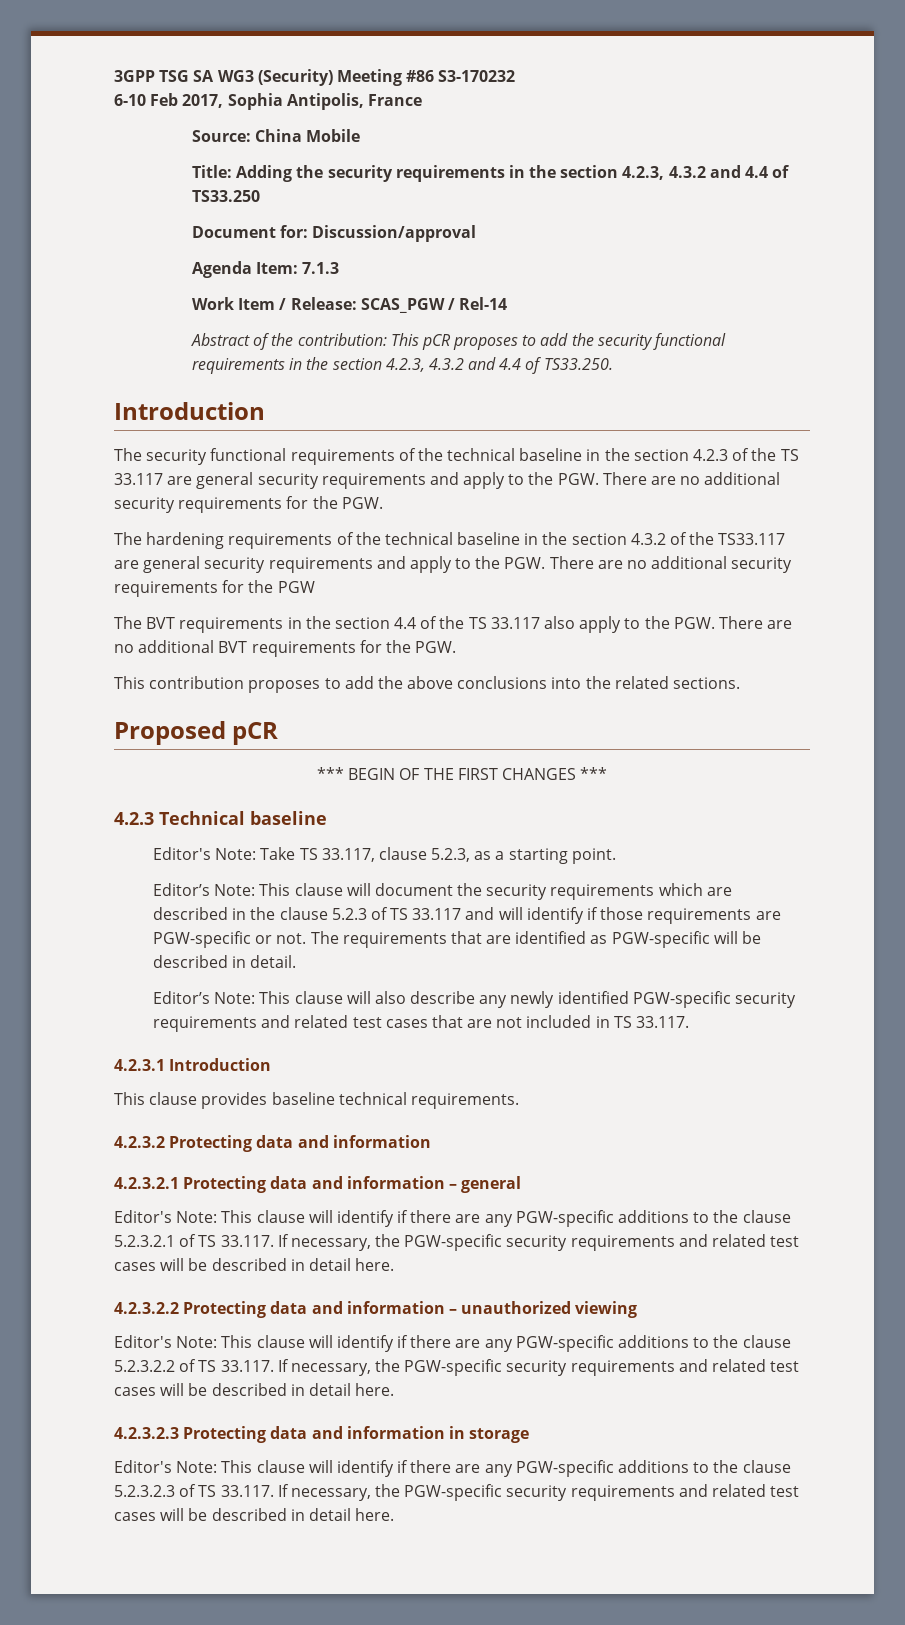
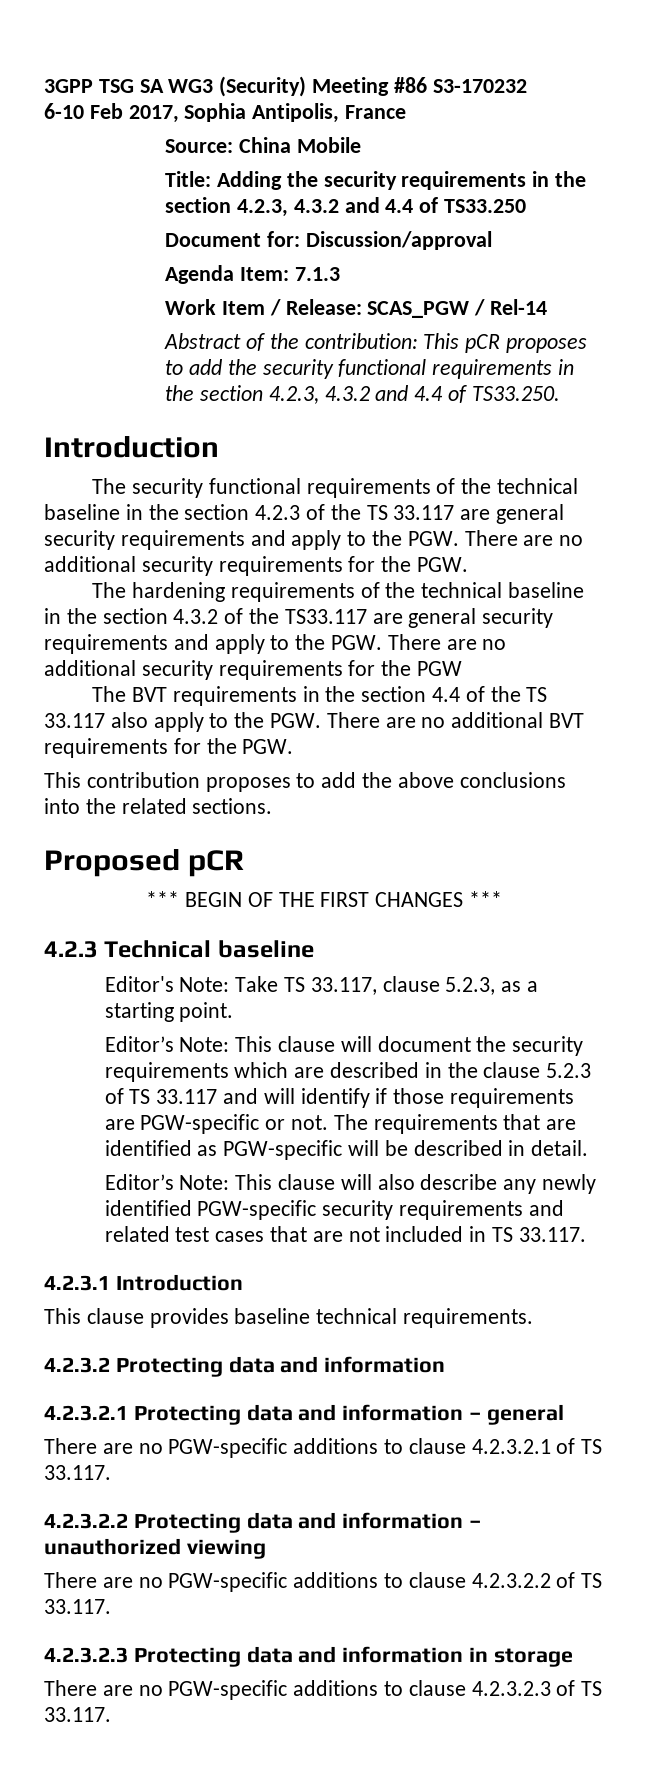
[114,1210,791,1227] [114,1234,800,1251] [114,1258,395,1271] Editor's Note: This clause will identify if there are any PGW-specific additions to the clause 5.2.3.2.1 of TS 33.117. If necessary, the PGW-specific security requirements and related test cases will be described in detail here. -> [44,1438,603,1458] [44,1465,111,1480] There are no PGW-specific additions to clause 4.2.3.2.1 of TS 33.117.
[114,1335,791,1352] [114,1359,800,1376] [114,1383,395,1396] Editor's Note: This clause will identify if there are any PGW-specific additions to the clause 5.2.3.2.2 of TS 33.117. If necessary, the PGW-specific security requirements and related test cases will be described in detail here. -> [44,1572,603,1592] [44,1599,111,1614] There are no PGW-specific additions to clause 4.2.3.2.2 of TS 33.117.
[114,1460,791,1477] [114,1484,800,1501] [114,1508,395,1521] Editor's Note: This clause will identify if there are any PGW-specific additions to the clause 5.2.3.2.3 of TS 33.117. If necessary, the PGW-specific security requirements and related test cases will be described in detail here. -> [44,1680,603,1700] [44,1707,111,1722] There are no PGW-specific additions to clause 4.2.3.2.3 of TS 33.117.

